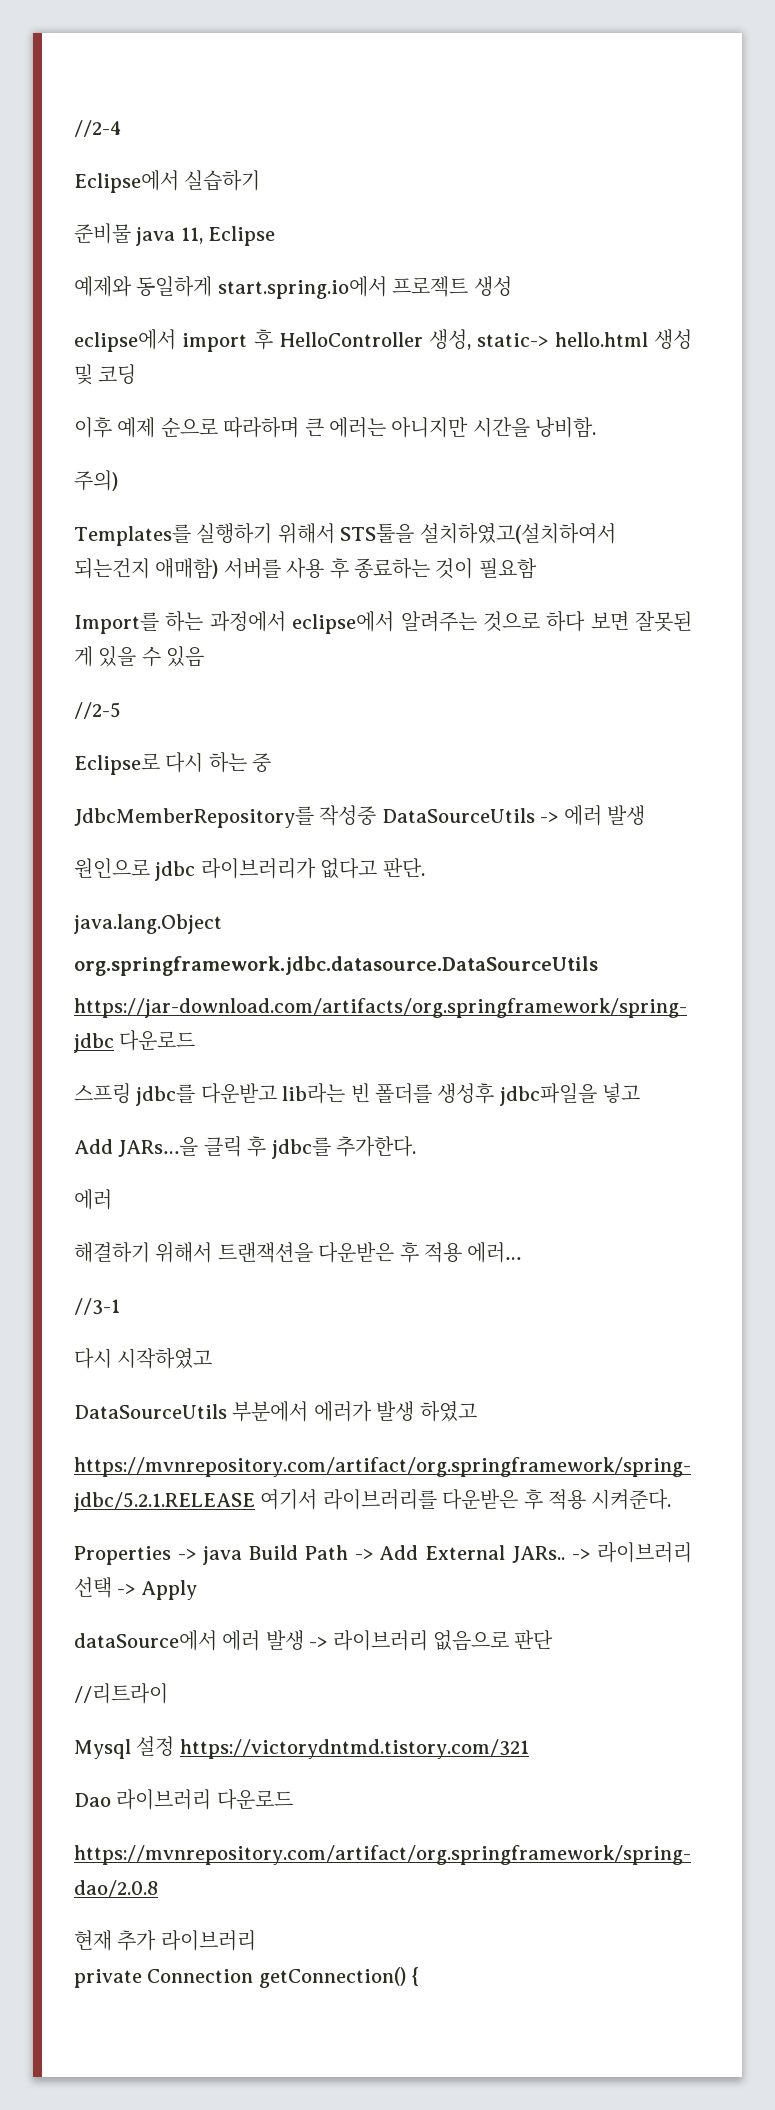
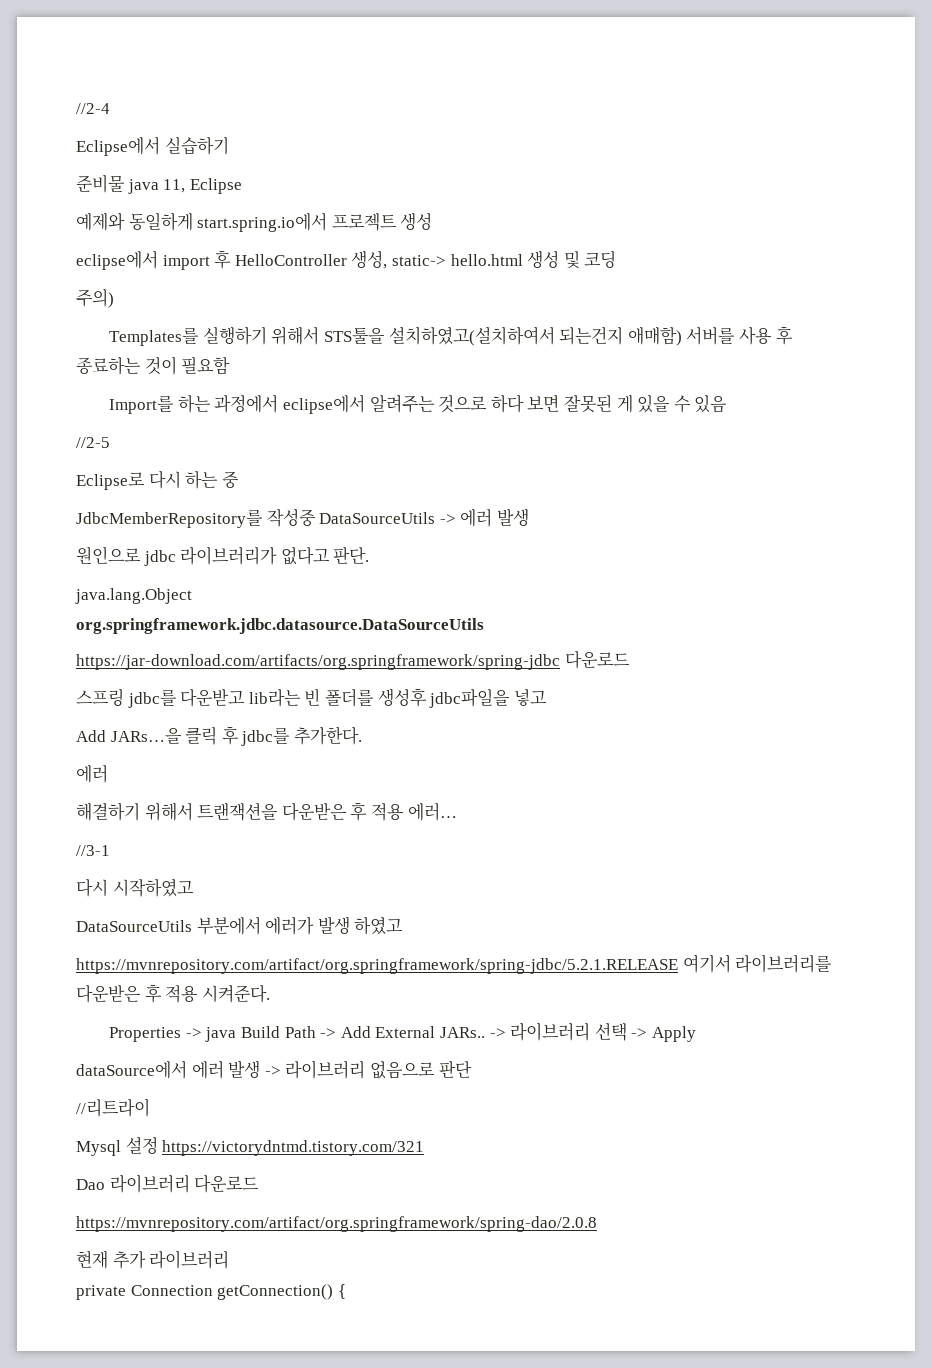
[74,417,597,438] // 이후 예제 순으로 따라하며 큰 에러는 아니지만 시간을 낭비함. -> (617, 259) none

